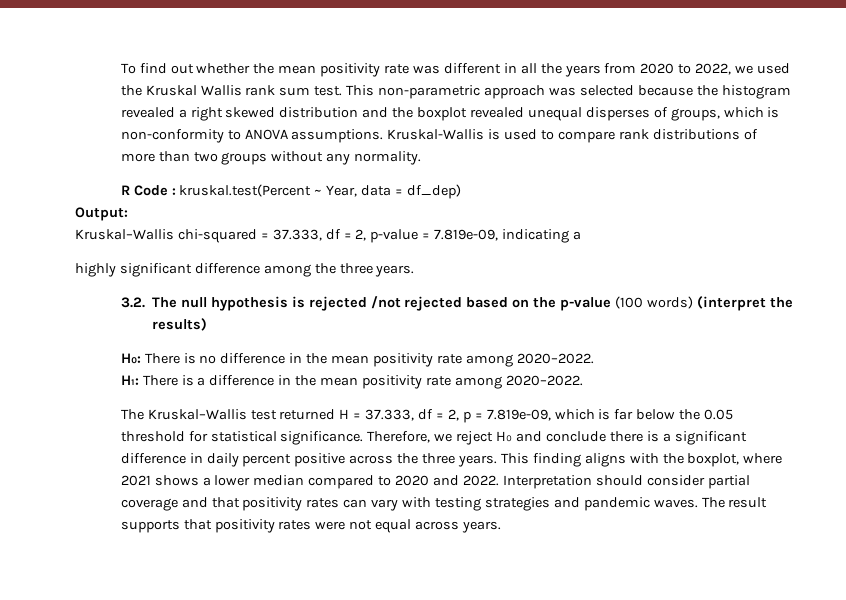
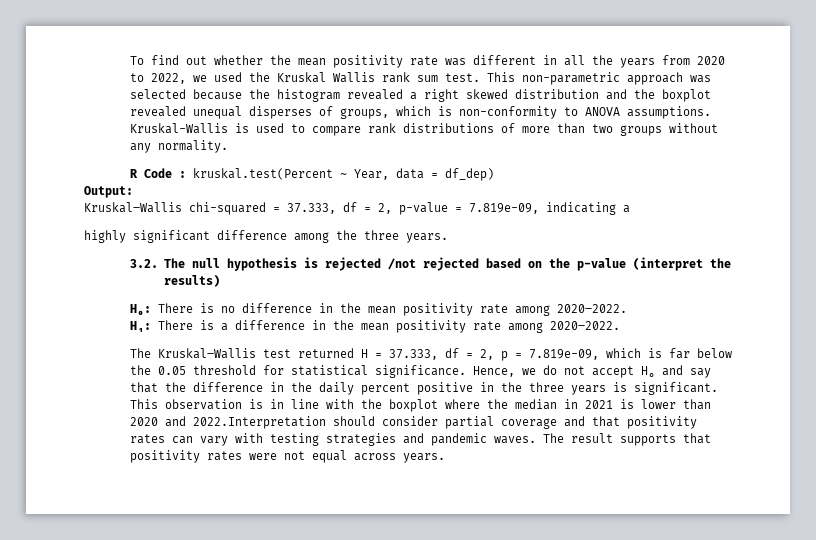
[614,296,693,309] (100 words) -> (626, 264) none
[367,431,747,445] [120,453,203,464] Therefore, we reject H₀ and conclude there is a significant difference in -> [472,365,711,378] [129,382,312,393] Hence, we do not accept H₀ and say that the difference in the
[349,453,783,467] [120,475,592,489] across the three years. This finding aligns with the boxplot, where 2021 shows a lower median compared to 2020 and 2022. Interpretation -> [479,382,718,395] [129,399,711,412] [129,416,326,429] in the three years is significant. This observation is in line with the boxplot where the median in 2021 is lower than 2020 and 2022.Interpretation

